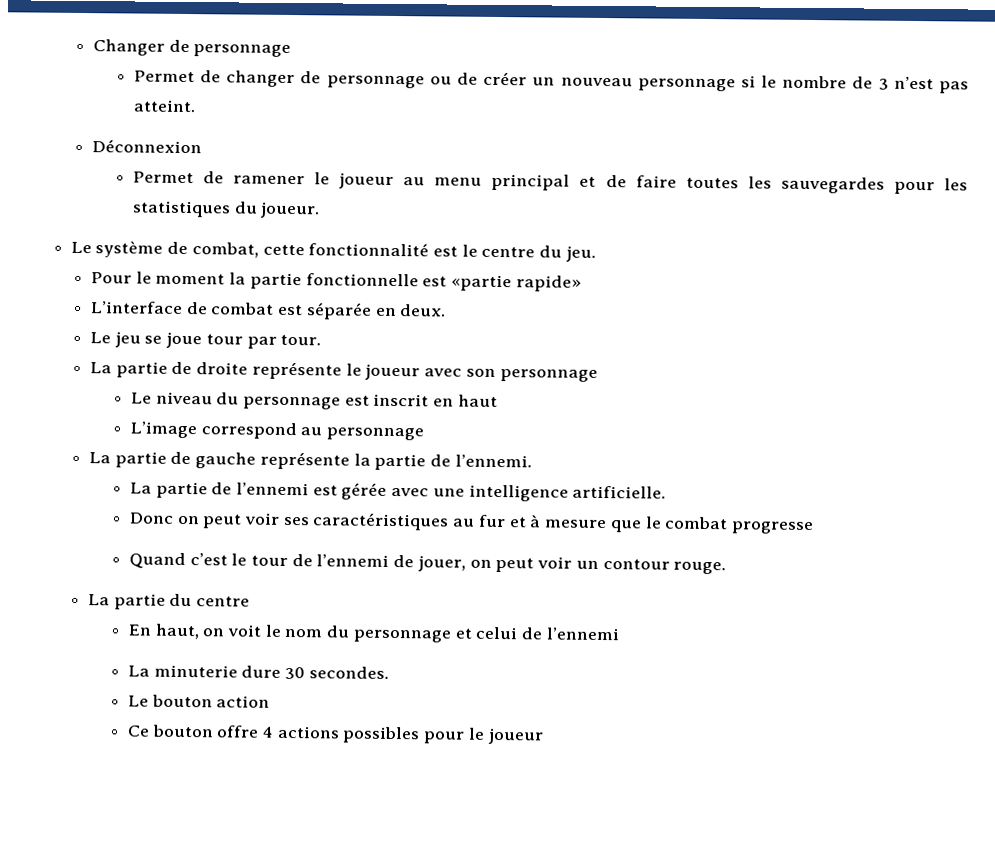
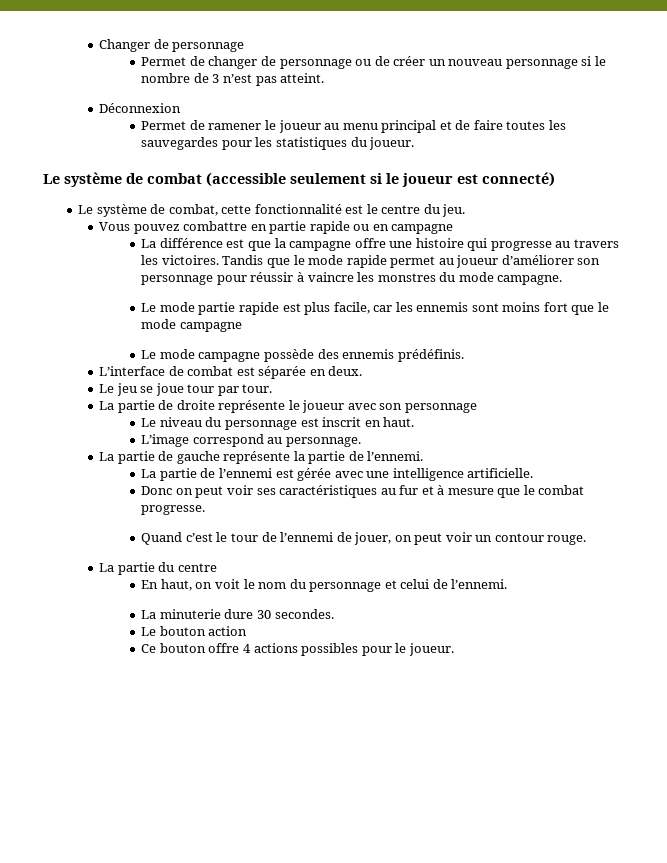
(321, 210) none -> [43,172,555,187] // Le système de combat (accessible seulement si le joueur est connecté)
[91,271,582,292] Pour le moment la partie fonctionnelle est «partie rapide» -> [99,221,454,234] [141,238,619,251] [141,255,601,268] [141,272,563,285] [141,302,609,315] [141,319,242,332] [141,349,464,362] Vous pouvez combattre en partie rapide ou en campagne // La différence est que la campagne offre une histoire qui progresse au travers les victoires. Tandis que le mode rapide permet au joueur d’améliorer son personnage pour réussir à vaincre les monstres du mode campagne. // Le mode partie rapide est plus facile, car les ennemis sont moins fort que le mode campagne // Le mode campagne possède des ennemis prédéfinis.
[457,394,498,407] haut -> [383,417,415,427] haut.
[325,427,424,441] personnage -> [285,437,361,447] personnage.
[730,521,814,535] progresse -> [141,505,206,515] progresse.
[545,627,620,641] l’ennemi -> [451,579,508,589] l’ennemi.
[487,727,544,745] joueur -> [408,643,454,656] joueur.

